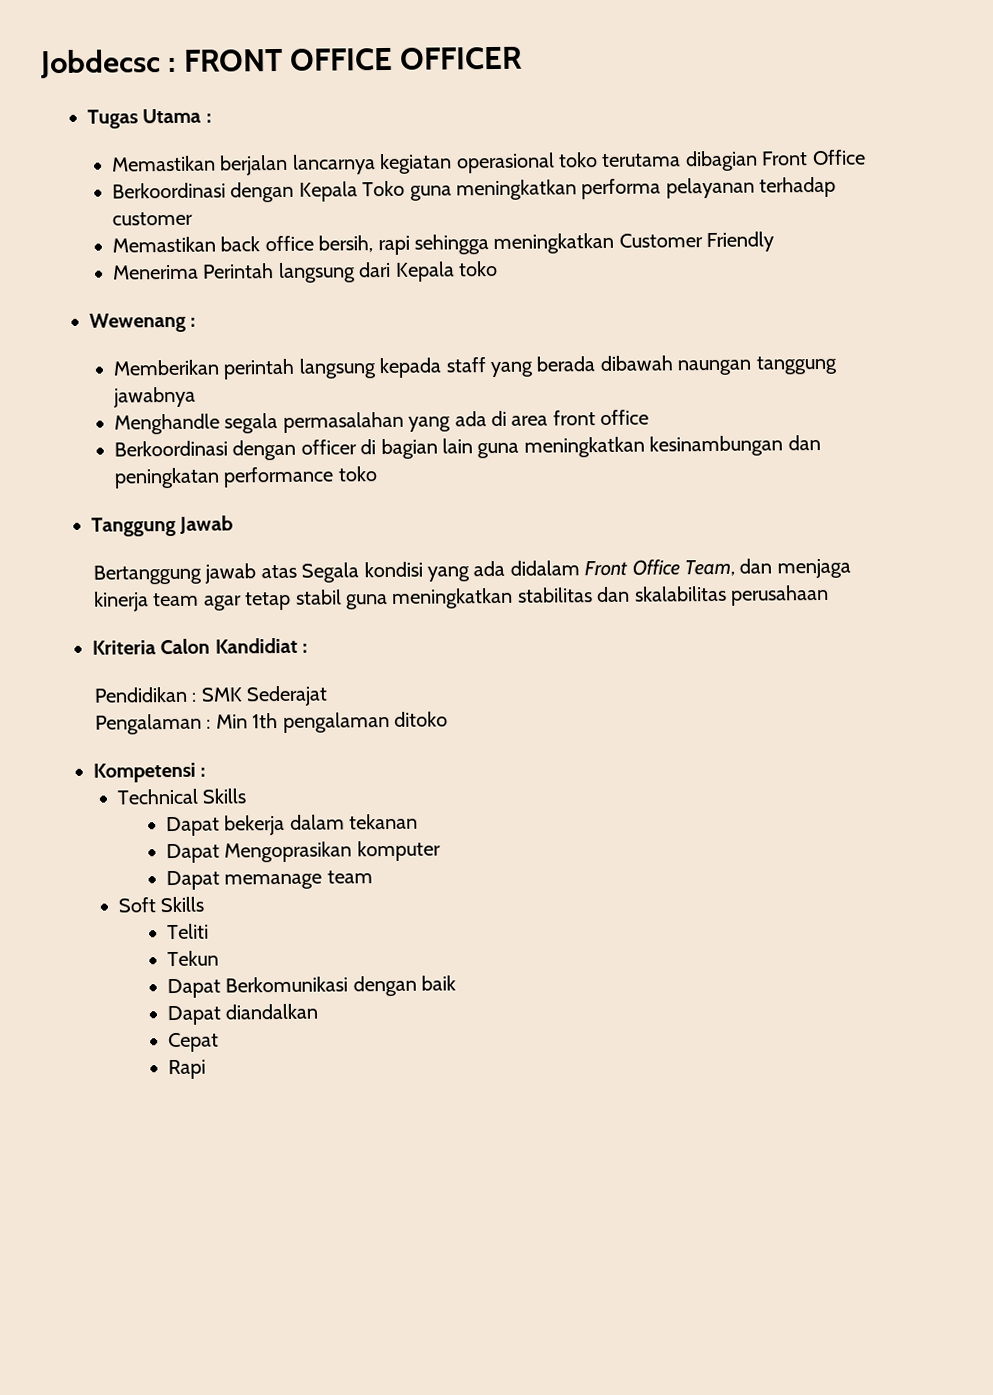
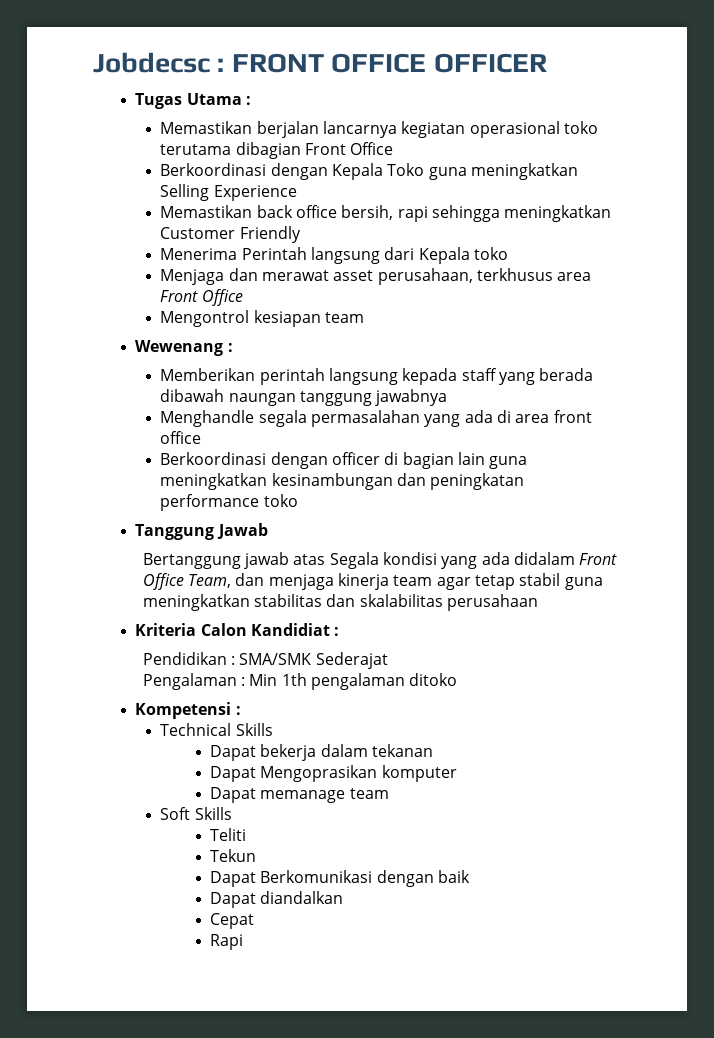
[581,176,837,200] [111,211,193,226] performa pelayanan terhadap customer -> [160,184,297,201] Selling Experience
(498, 268) none -> [160,268,592,285] [160,289,243,306] [160,310,364,327] // Menjaga dan merawat asset perusahaan, terkhusus area Front Office // Mengontrol kesiapan team
[200,687,243,702] SMK -> [239,653,312,665] SMA/SMK

